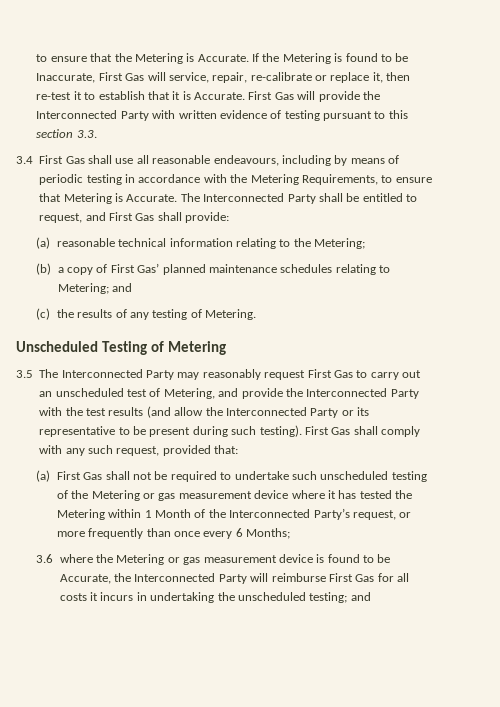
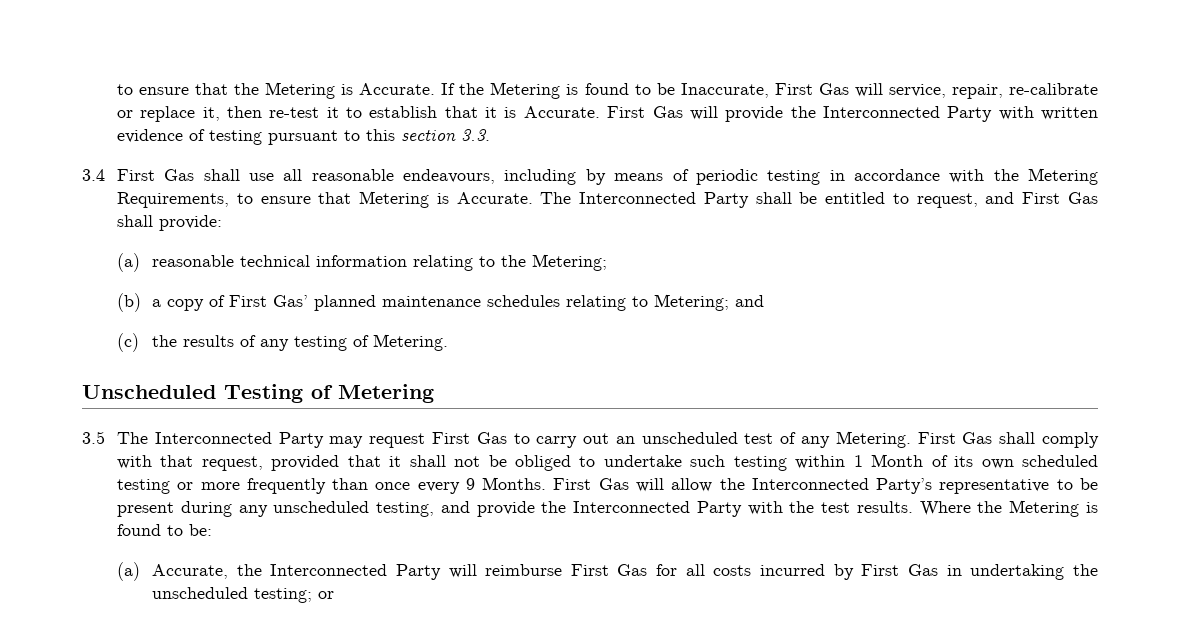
[202,369,261,380] reasonably -> (364, 442) none
[163,388,215,399] Metering, -> [801,431,1099,448] [116,454,1098,471] [116,477,1098,494] [116,501,435,517] any Metering. First Gas shall comply with that request, provided that it shall not be obliged to undertake such testing within 1 Month of its own scheduled testing or more frequently than once every 9 Months. First Gas will allow the Interconnected Party’s representative to be present during any unscheduled testing,
[108,406,369,418] [39,425,420,437] [39,445,239,456] [36,470,427,482] [56,490,413,501] [56,508,412,520] [56,528,291,539] [36,554,391,565] results (and allow the Interconnected Party or its representative to be present during such testing). First Gas shall comply with any such request, provided that: // (a) First Gas shall not be required to undertake such unscheduled testing of the Metering or gas measurement device where it has tested the Metering within 1 Month of the Interconnected Party’s request, or more frequently than once every 6 Months; // 3.6 where the Metering or gas measurement device is found to be -> [856,500,1098,517] [116,524,212,536] [116,562,140,581] results. Where the Metering is found to be: // (a)
[90,592,134,601] it incurs -> [760,564,939,580] incurred by First Gas
[350,592,371,601] and -> [317,591,334,599] or

